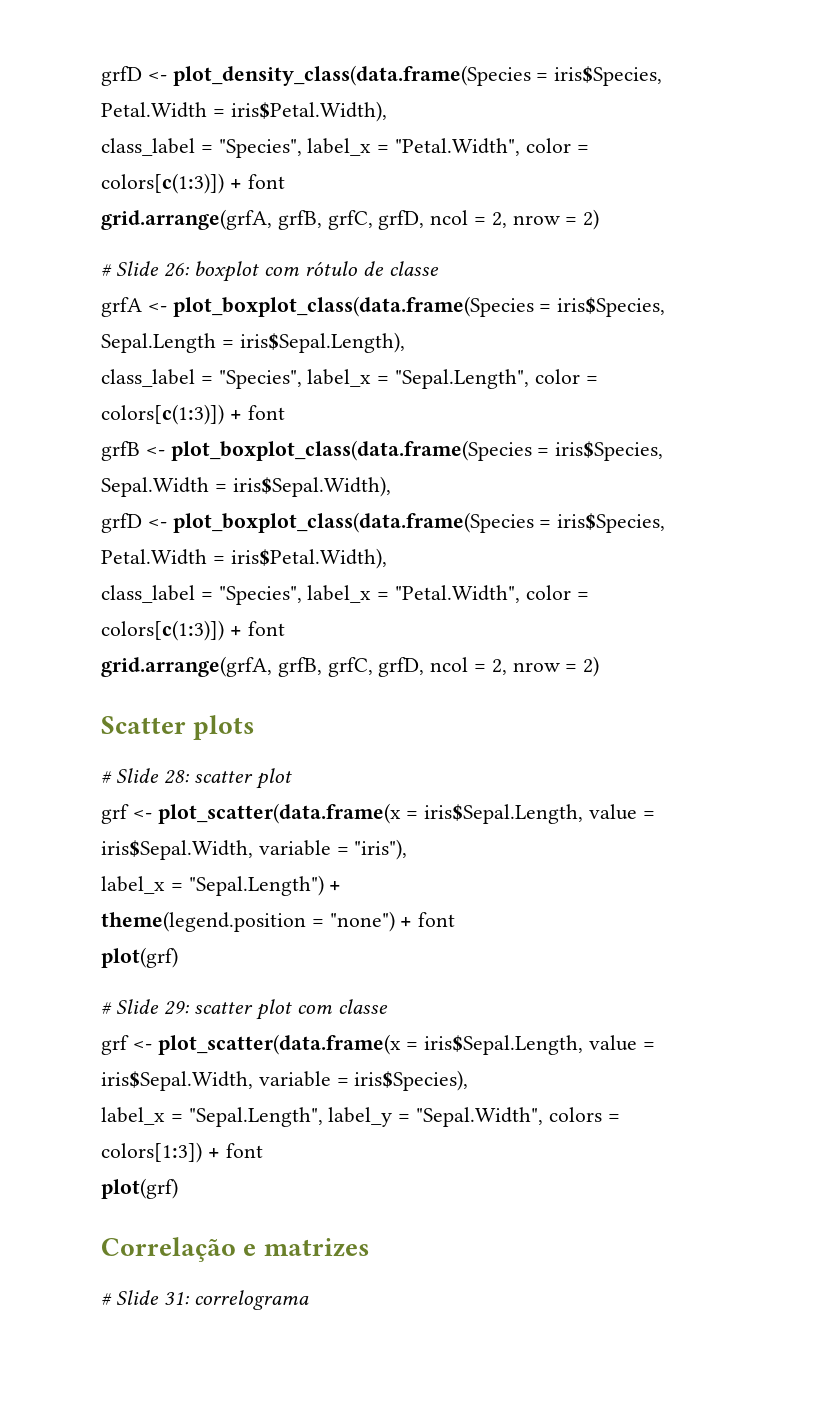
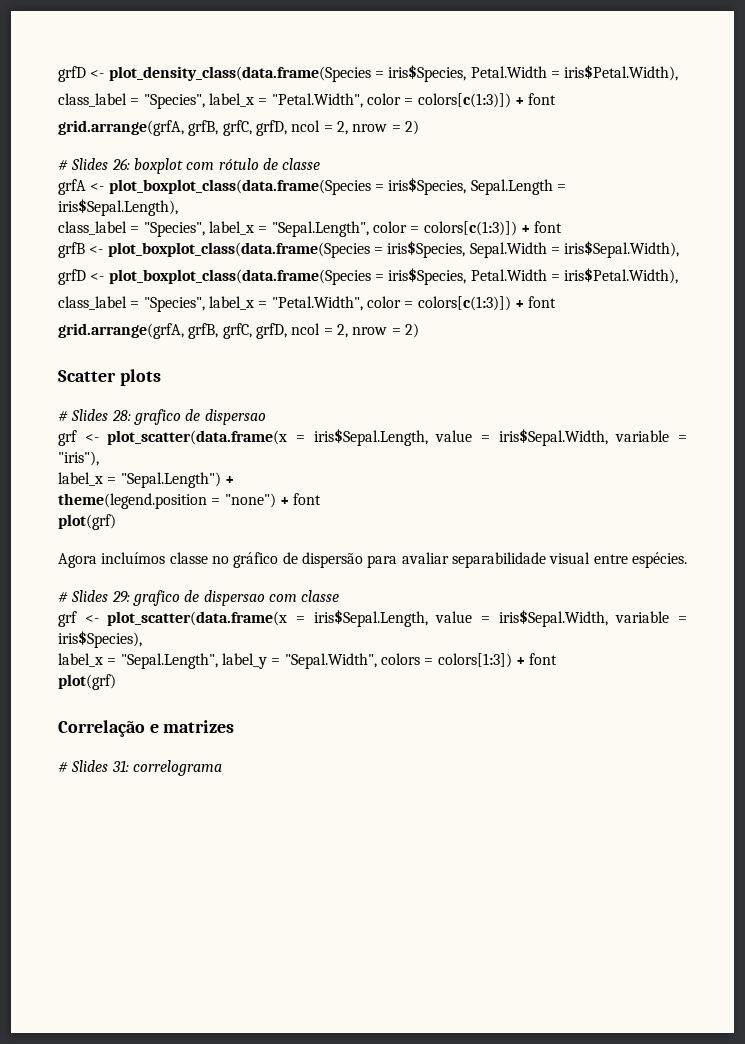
[115,261,159,276] Slide -> [71,158,109,170] Slides
[115,768,293,789] Slide 28: scatter plot -> [71,409,266,425] Slides 28: grafico de dispersao
[101,999,293,1020] # Slide 29: scatter plot -> [58,552,687,568] [58,590,265,606] Agora incluímos classe no gráfico de dispersão para avaliar separabilidade visual entre espécies. // # Slides 29: grafico de dispersao
[115,1290,159,1305] Slide -> [71,760,109,772] Slides

